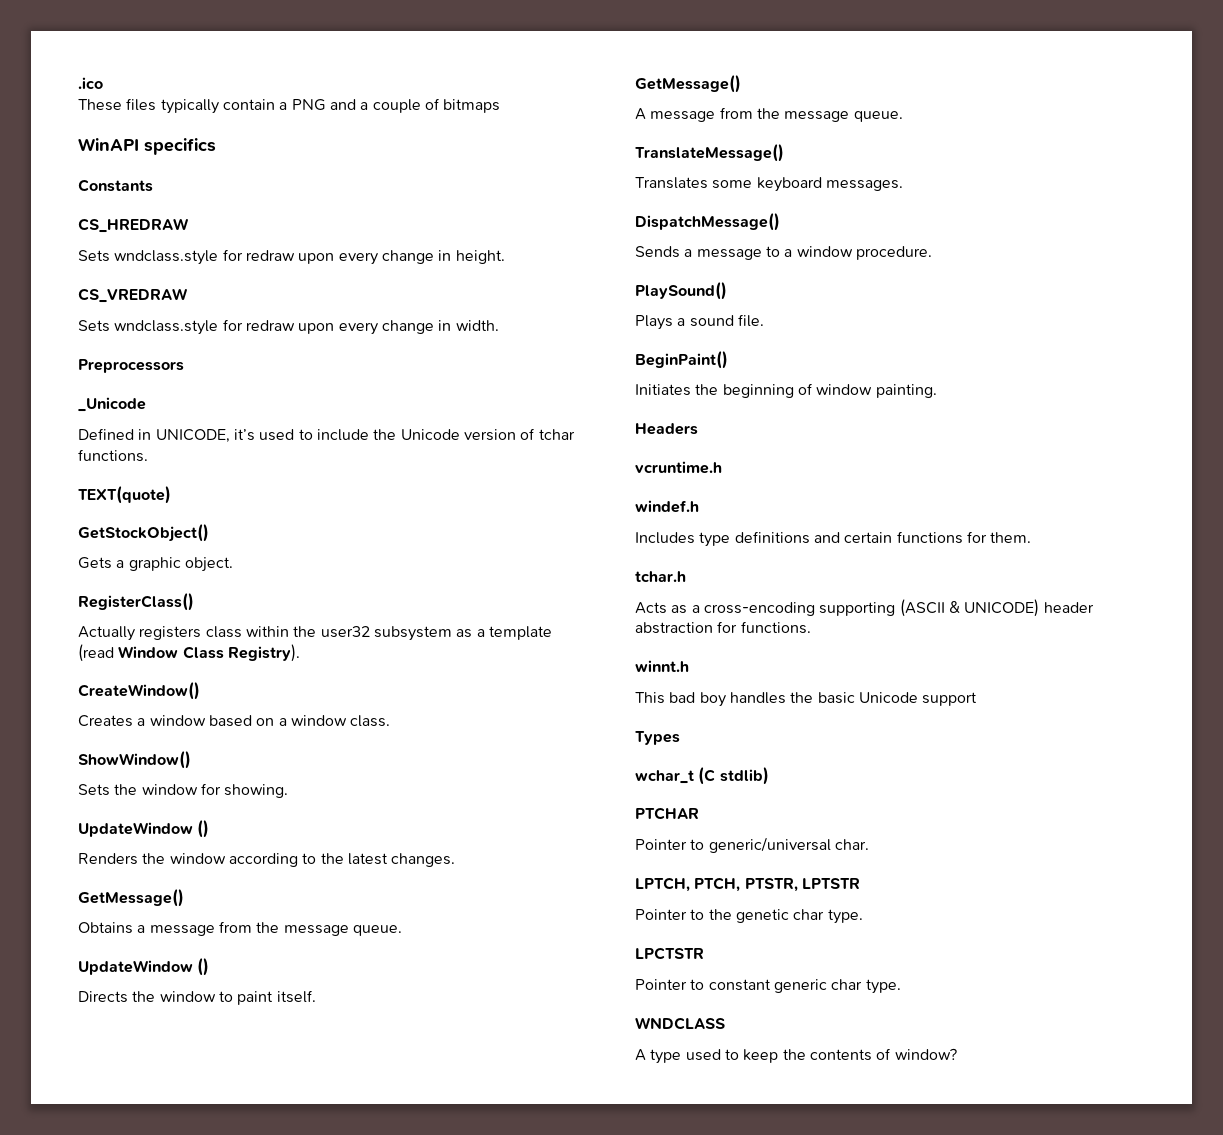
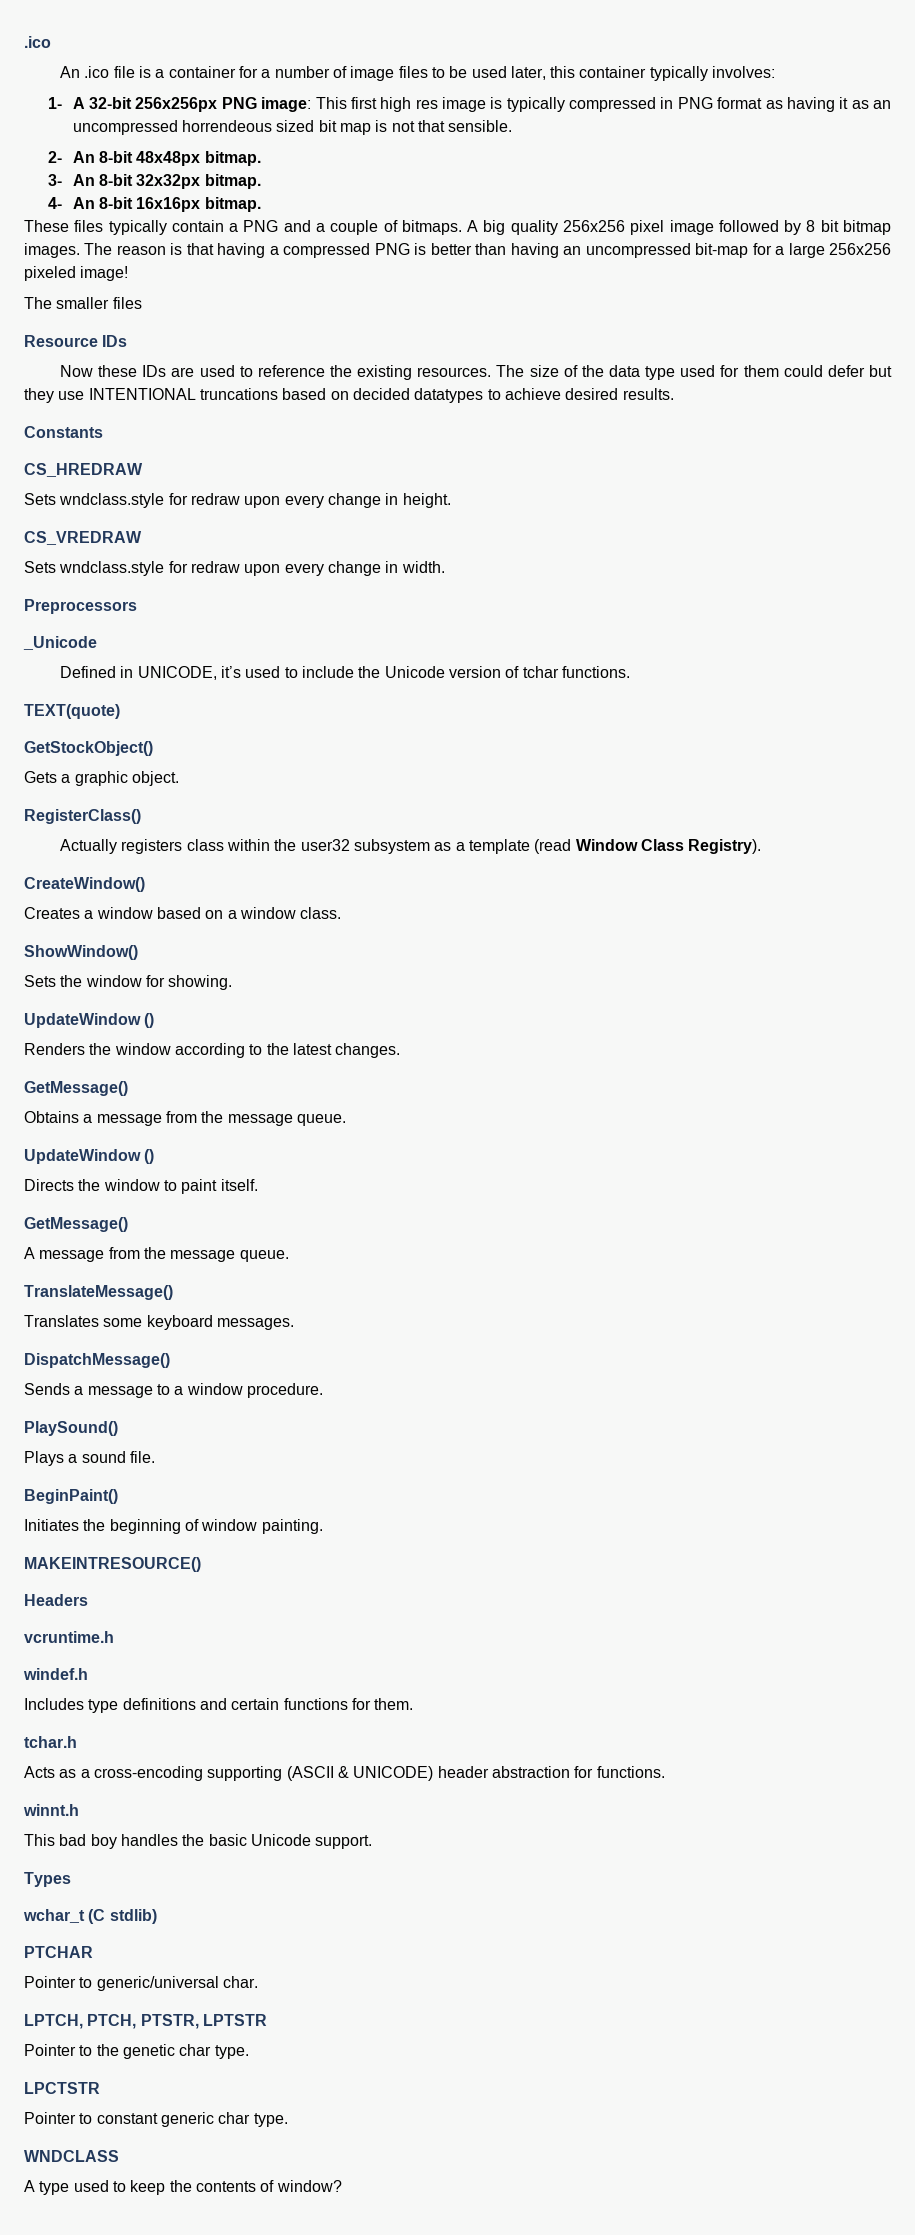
[78,77,103,89] .ico -> [24,36,51,48] [60,66,776,81] [48,97,892,112] [72,120,513,135] [48,151,261,166] [48,174,261,189] [48,197,261,212] .ico // An .ico file is a container for a number of image files to be used later, this container typically involves: // 1- A 32-bit 256x256px PNG image: This first high res image is typically compressed in PNG format as having it as an uncompressed horrendeous sized bit map is not that sensible. // 2- An 8-bit 48x48px bitmap. // 3- An 8-bit 32x32px bitmap. // 4- An 8-bit 16x16px bitmap.
[443,99,501,113] [78,138,216,155] bitmaps // WinAPI specifics -> [401,220,892,235] [24,243,892,258] [24,266,129,281] [24,297,142,309] [24,335,128,347] [60,365,892,380] [24,388,674,403] bitmaps. A big quality 256x256 pixel image followed by 8 bit bitmap images. The reason is that having a compressed PNG is better than having an uncompressed bit-map for a large 256x256 pixeled image! // The smaller files // Resource IDs // Now these IDs are used to reference the existing resources. The size of the data type used for them could defer but they use INTENTIONAL truncations based on decided datatypes to achieve desired results.
(937, 391) none -> [24,1557,201,1572] // MAKEINTRESOURCE()
[922,692,978,706] support -> [315,1835,373,1849] support.

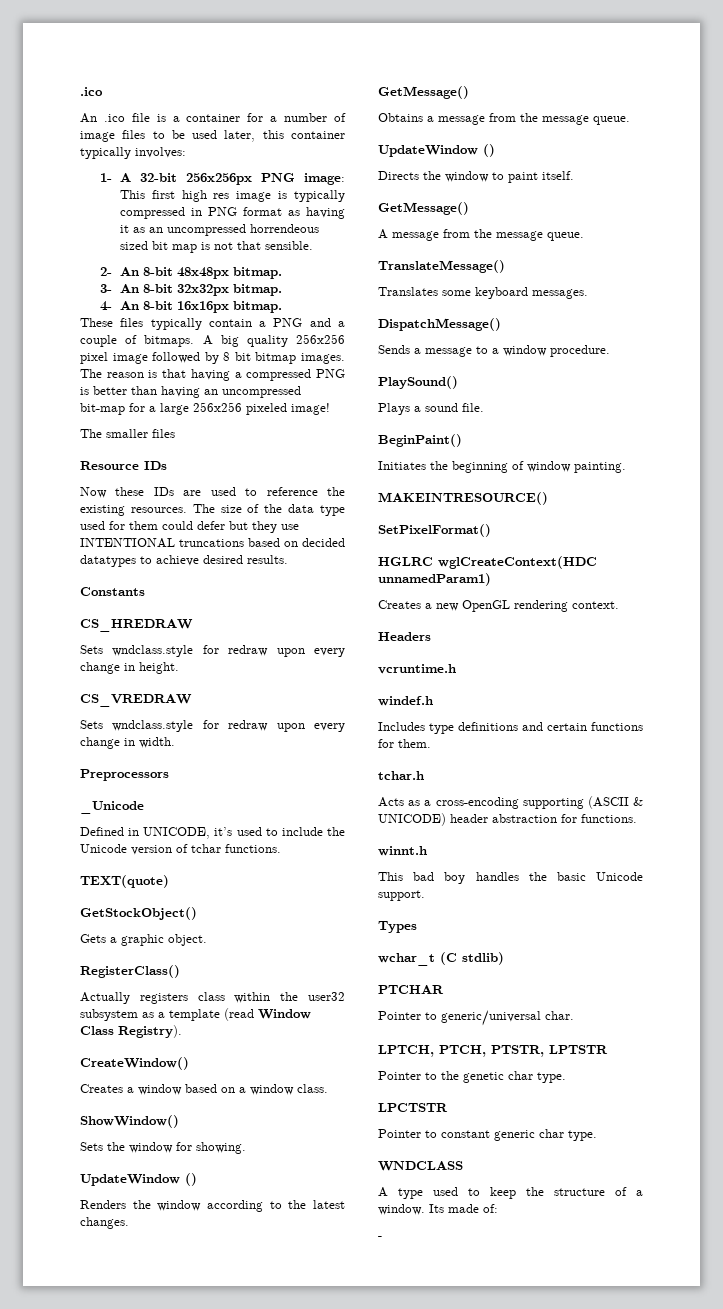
(201, 1564) none -> [378,524,491,537] [378,556,597,569] [378,573,491,586] [378,600,619,612] // SetPixelFormat() // HGLRC wglCreateContext(HDC unnamedParam1) // Creates a new OpenGL rendering context.
[195,2180,342,2192] contents of window? -> [554,1187,643,1196] [378,1204,498,1215] [378,1236,382,1239] structure of a window. Its made of: // -

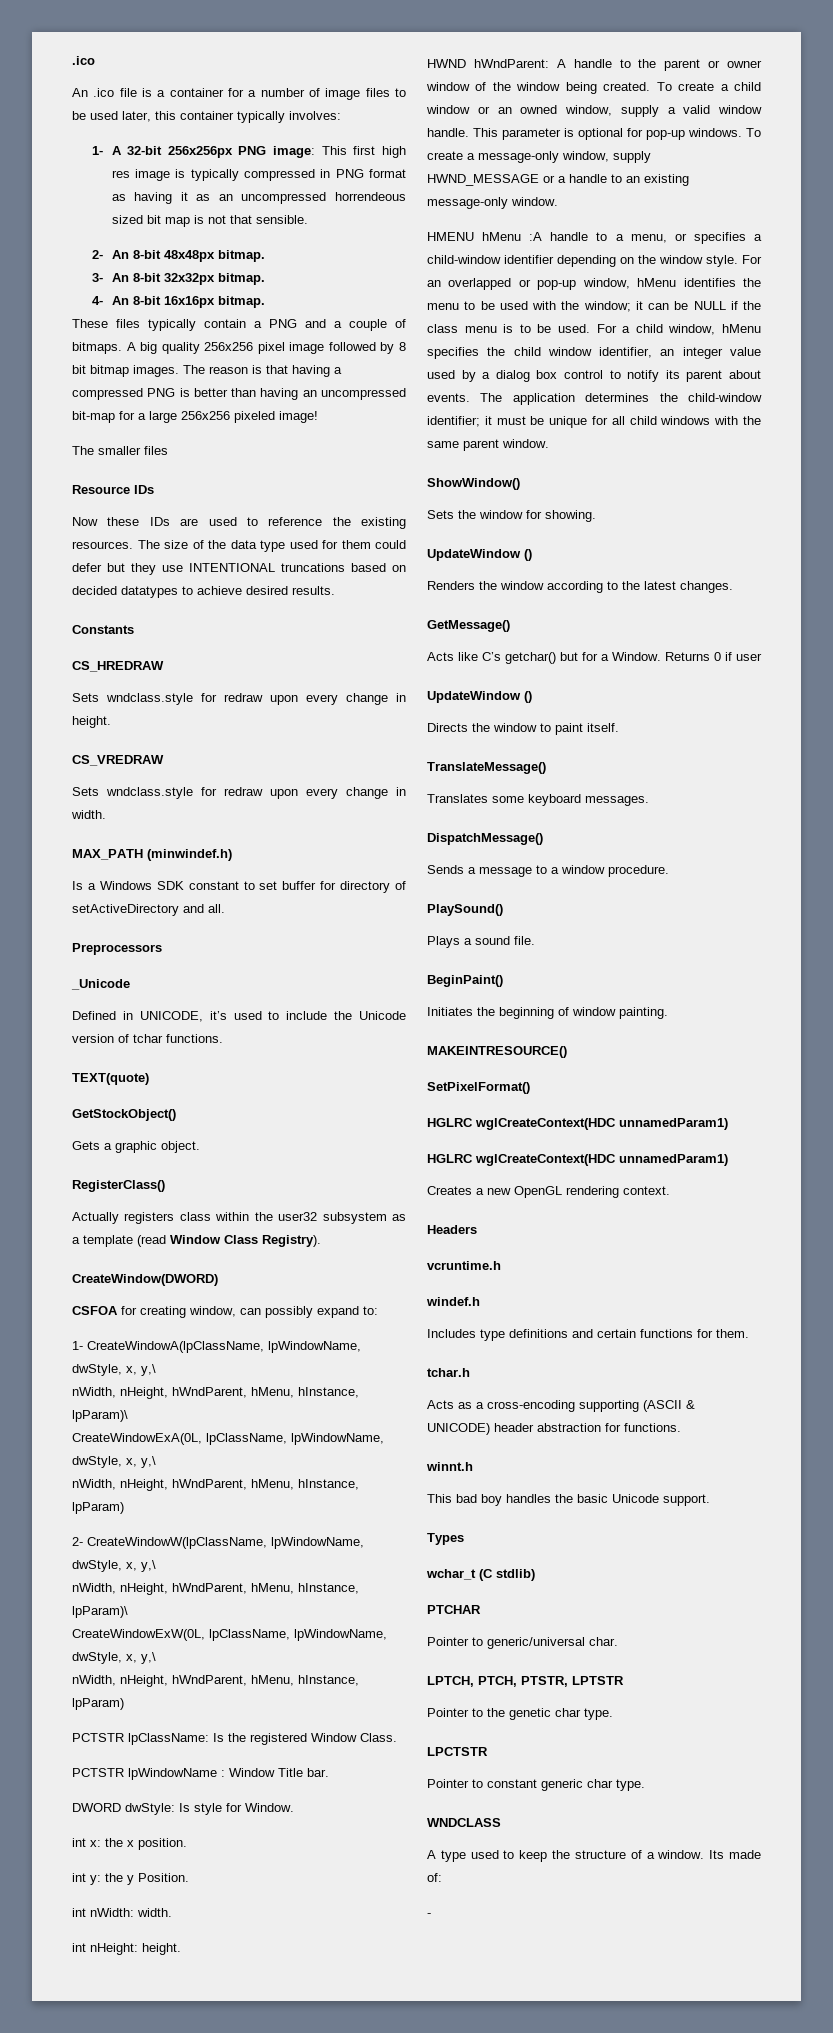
(175, 742) none -> [72,849,232,861] [72,881,406,893] [72,904,225,916] // MAX_PATH (minwindef.h) // Is a Windows SDK constant to set buffer for directory of setActiveDirectory and all.
[80,1057,189,1070] [80,1084,328,1095] CreateWindow() // Creates a window based on a window class. -> [72,1274,218,1286] [72,1306,378,1318] [72,1341,361,1353] [72,1364,156,1376] [72,1387,359,1399] [72,1410,128,1422] [72,1433,384,1445] [72,1456,156,1468] [72,1479,359,1491] [72,1502,124,1514] [72,1537,364,1549] [72,1560,156,1572] [72,1583,359,1595] [72,1606,128,1618] [72,1629,387,1641] [72,1652,156,1664] [72,1675,359,1687] [72,1698,124,1710] [72,1733,397,1745] [72,1768,329,1780] [72,1803,294,1815] [72,1838,187,1850] [72,1873,189,1885] [72,1908,172,1917] [72,1943,181,1955] [427,59,762,71] [426,82,761,94] [426,105,762,117] [427,128,761,140] [427,151,651,163] [427,174,689,186] [427,197,558,209] [427,232,762,244] [427,255,762,267] [427,278,761,290] [427,301,761,312] [427,324,761,335] [427,347,761,359] [427,370,761,382] [427,393,762,405] [427,416,761,428] [427,439,549,451] CreateWindow(DWORD) // CSFOA for creating window, can possibly expand to: // 1- CreateWindowA(lpClassName, lpWindowName, dwStyle, x, y,\ // nWidth, nHeight, hWndParent, hMenu, hInstance, lpParam)\ // CreateWindowExA(0L, lpClassName, lpWindowName, dwStyle, x, y,\ // nWidth, nHeight, hWndParent, hMenu, hInstance, lpParam) // 2- CreateWindowW(lpClassName, lpWindowName, dwStyle, x, y,\ // nWidth, nHeight, hWndParent, hMenu, hInstance, lpParam)\ // CreateWindowExW(0L, lpClassName, lpWindowName, dwStyle, x, y,\ // nWidth, nHeight, hWndParent, hMenu, hInstance, lpParam) // PCTSTR lpClassName: Is the registered Window Class. // PCTSTR lpWindowName : Window Title bar. // DWORD dwStyle: Is style for Window. // int x: the x position. // int y: the y Position. // int nWidth: width. // int nHeight: height. // HWND hWndParent: A handle to the parent or owner window of the window being created. To create a child window or an owned window, supply a valid window handle. This parameter is optional for pop-up windows. To create a message-only window, supply HWND_MESSAGE or a handle to an existing message-only window. // HMENU hMenu :A handle to a menu, or specifies a child-window identifier depending on the window style. For an overlapped or pop-up window, hMenu identifies the menu to be used with the window; it can be NULL if the class menu is to be used. For a child window, hMenu specifies the child window identifier, an integer value used by a dialog box control to notify its parent about events. The application determines the child-window identifier; it must be unique for all child windows with the same parent window.
[378,113,630,125] Obtains a message from the message queue. -> [427,652,762,664] Acts like C’s getchar() but for a Window. Returns 0 if user
[378,202,469,215] [378,229,584,241] // GetMessage() // A message from the message queue. -> (619, 727) none
(491, 579) none -> [427,1154,728,1166] // HGLRC wglCreateContext(HDC unnamedParam1)

